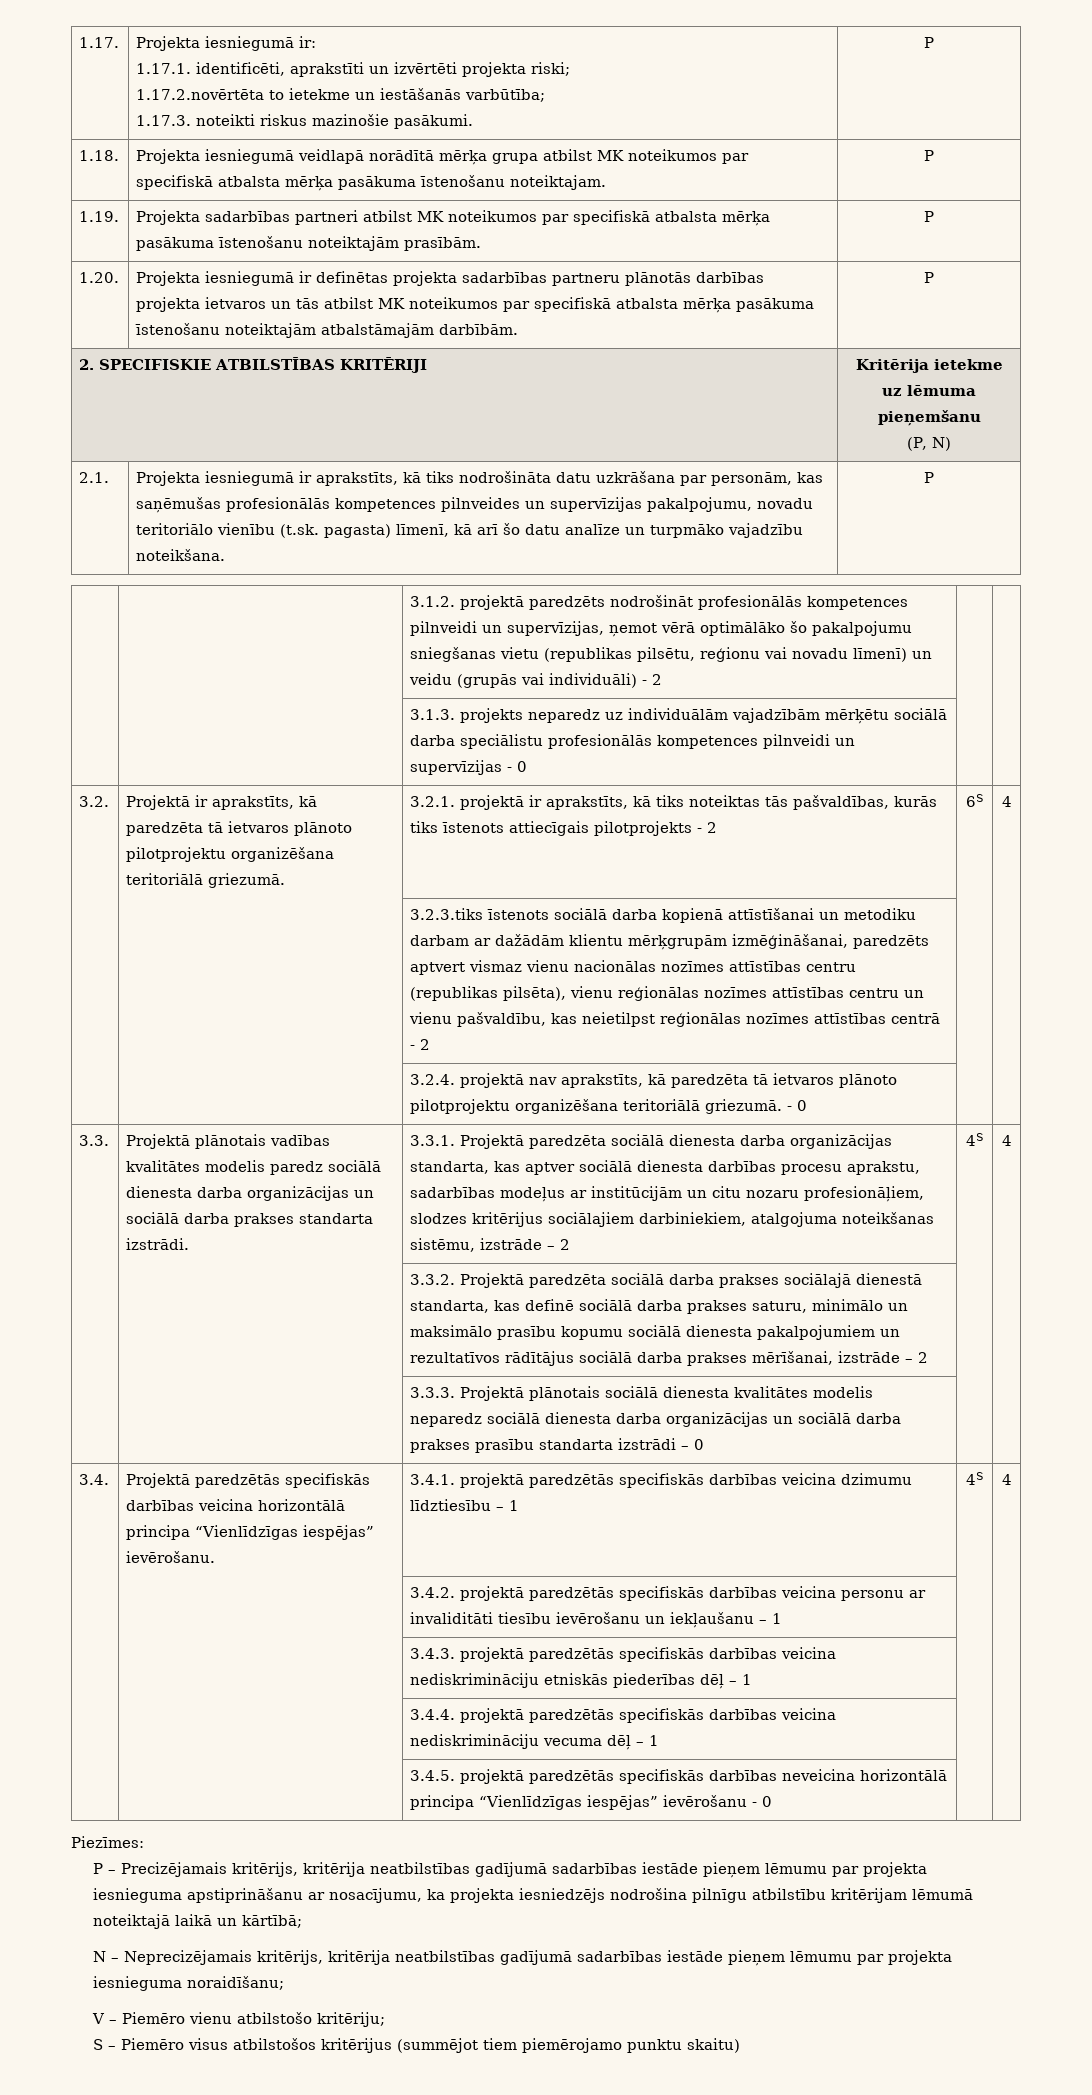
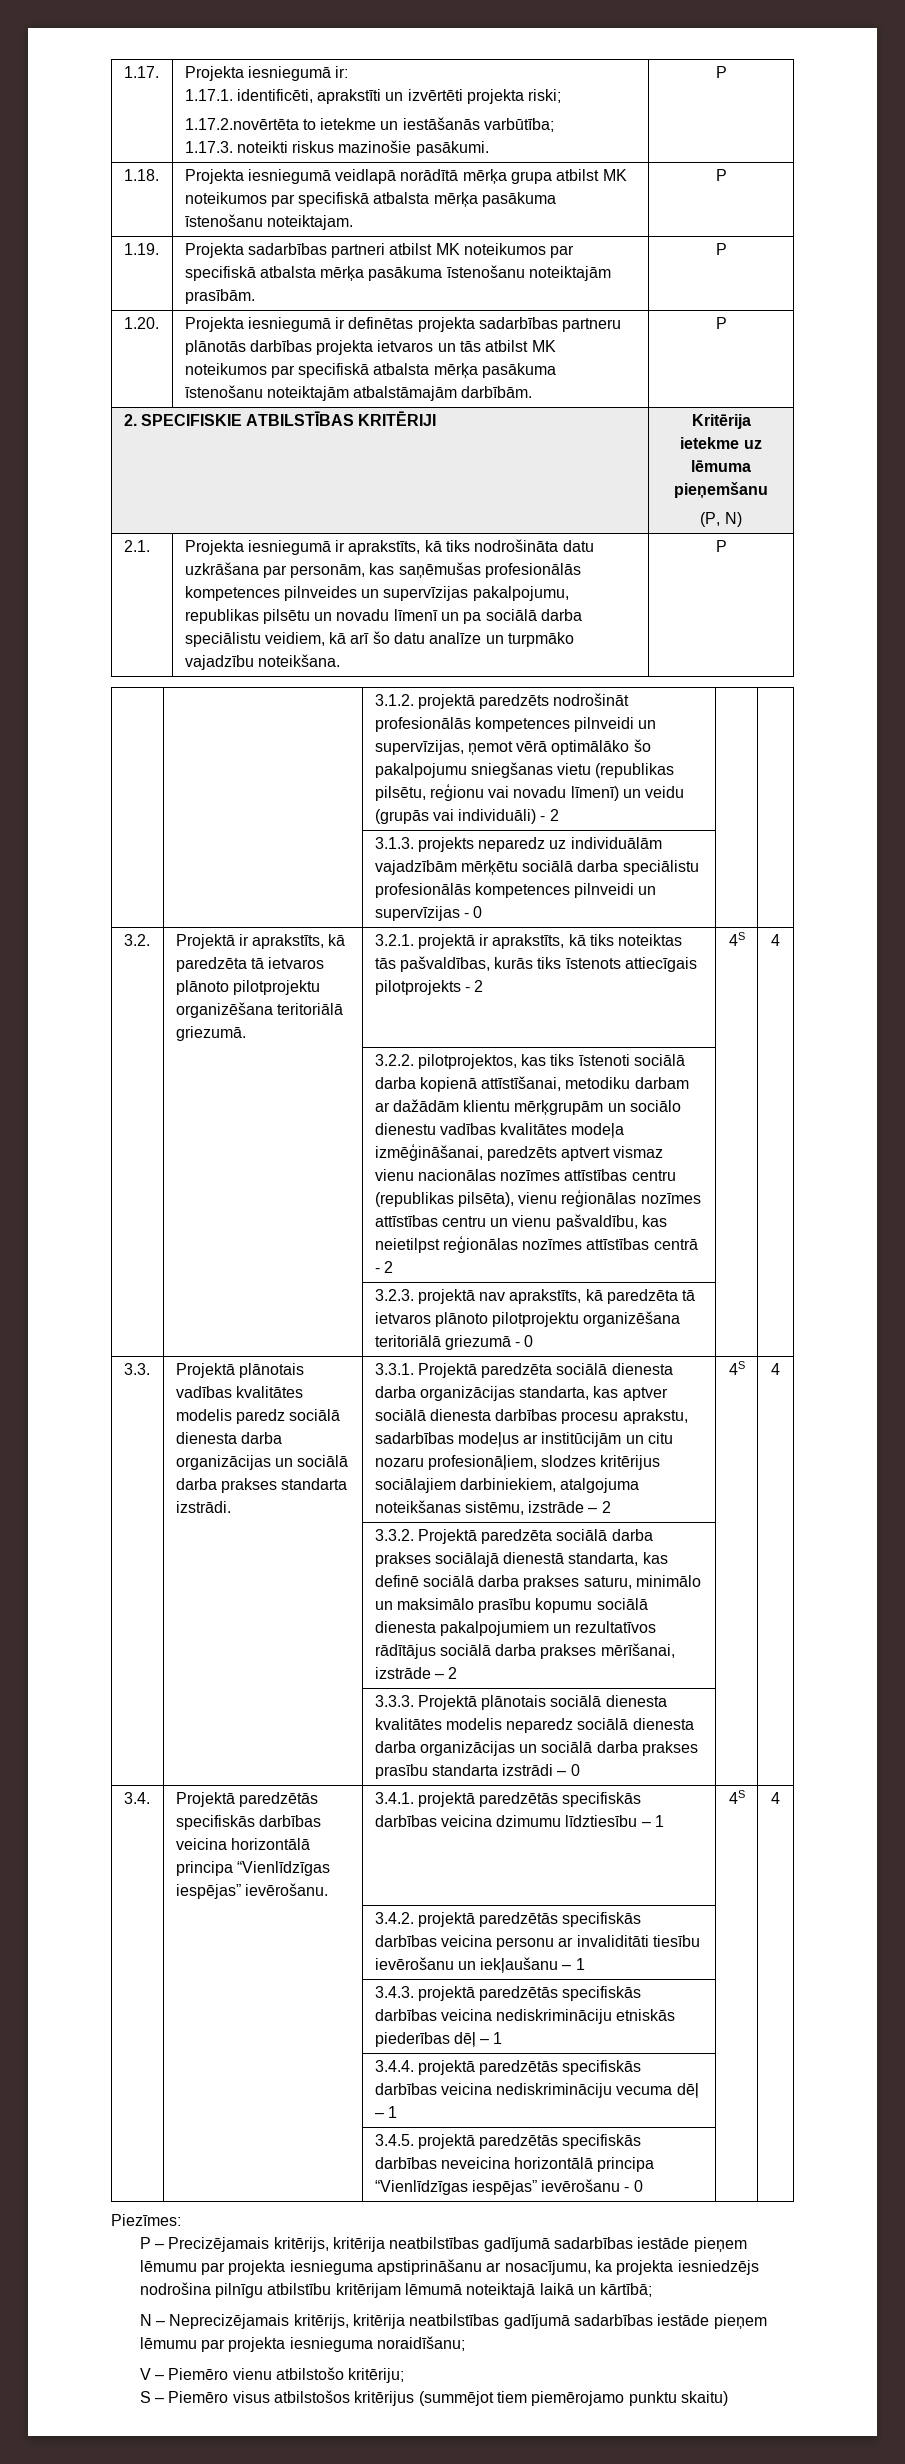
[757,498,814,509] [136,523,450,538] novadu teritoriālo vienību (t.sk. pagasta) līmenī, -> [184,609,583,624] [184,632,325,647] republikas pilsētu un novadu līmenī un pa sociālā darba speciālistu veidiem,
[965,794,984,807] [1001,796,1012,807] [410,908,550,920] 6S | 4 // | | 3.2.3.tiks īstenots -> [728,932,745,946] [771,934,780,946] [374,1054,630,1069] 4S | 4 // | | 3.2.2. pilotprojektos, kas tiks īstenoti
[728,908,840,920] attīstīšanai un -> [481,1076,562,1091] attīstīšanai,
(728, 942) none -> [607,1100,682,1112] [374,1123,625,1138] un sociālo dienestu vadības kvalitātes modeļa
[410,1074,456,1085] 3.2.4. -> [374,1289,414,1301] 3.2.3.
[705,1099,783,1114] griezumā. -> [444,1335,511,1350] griezumā

